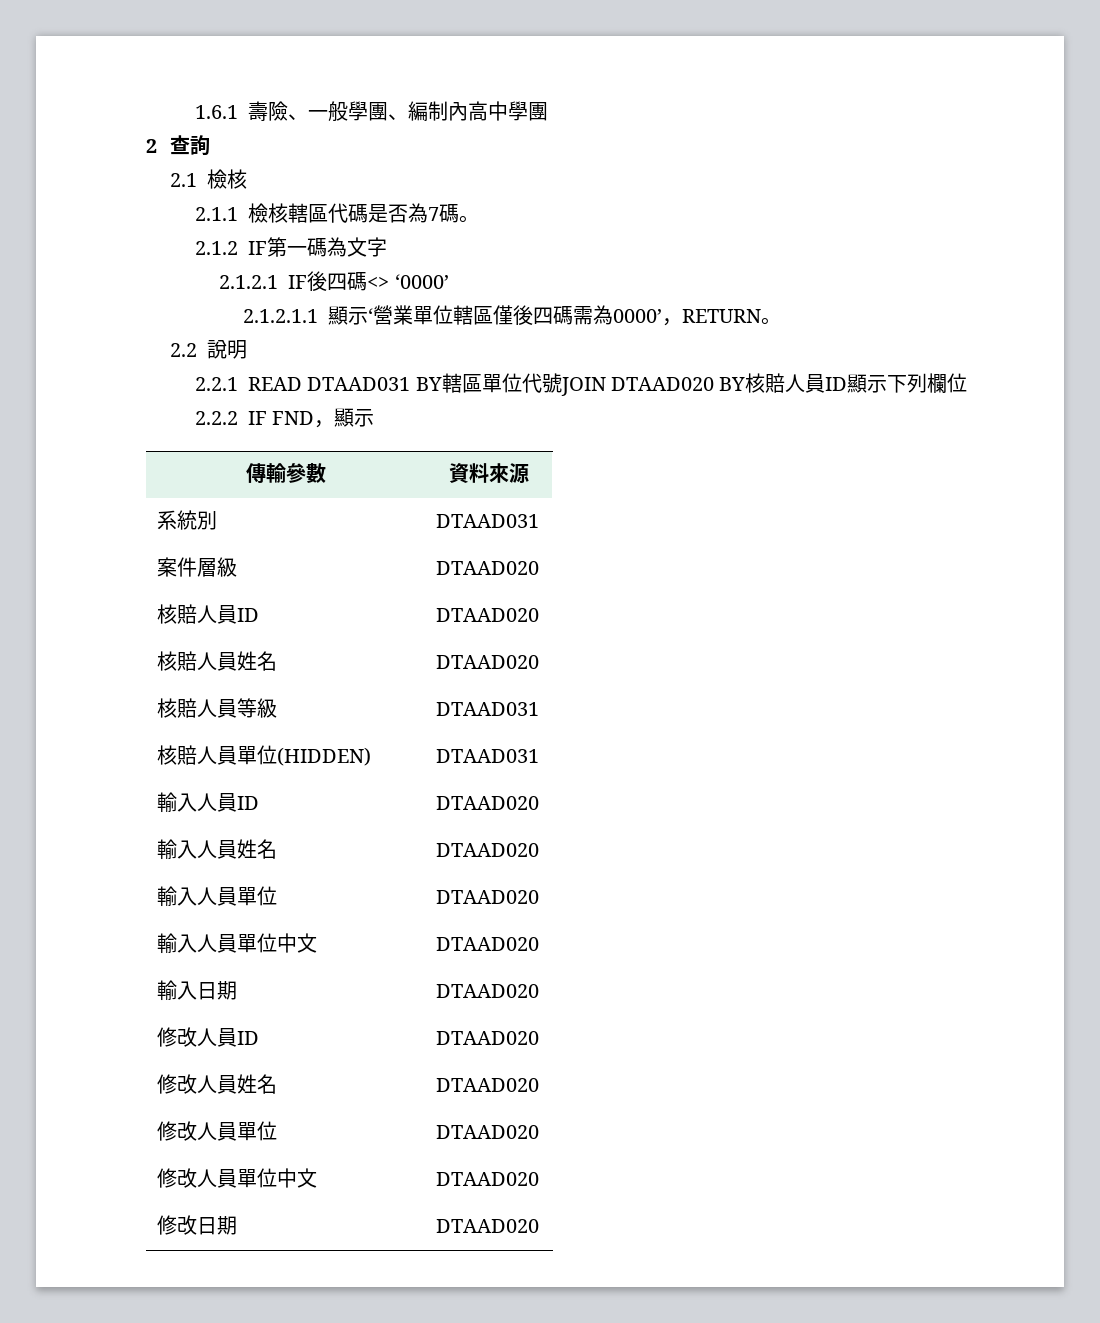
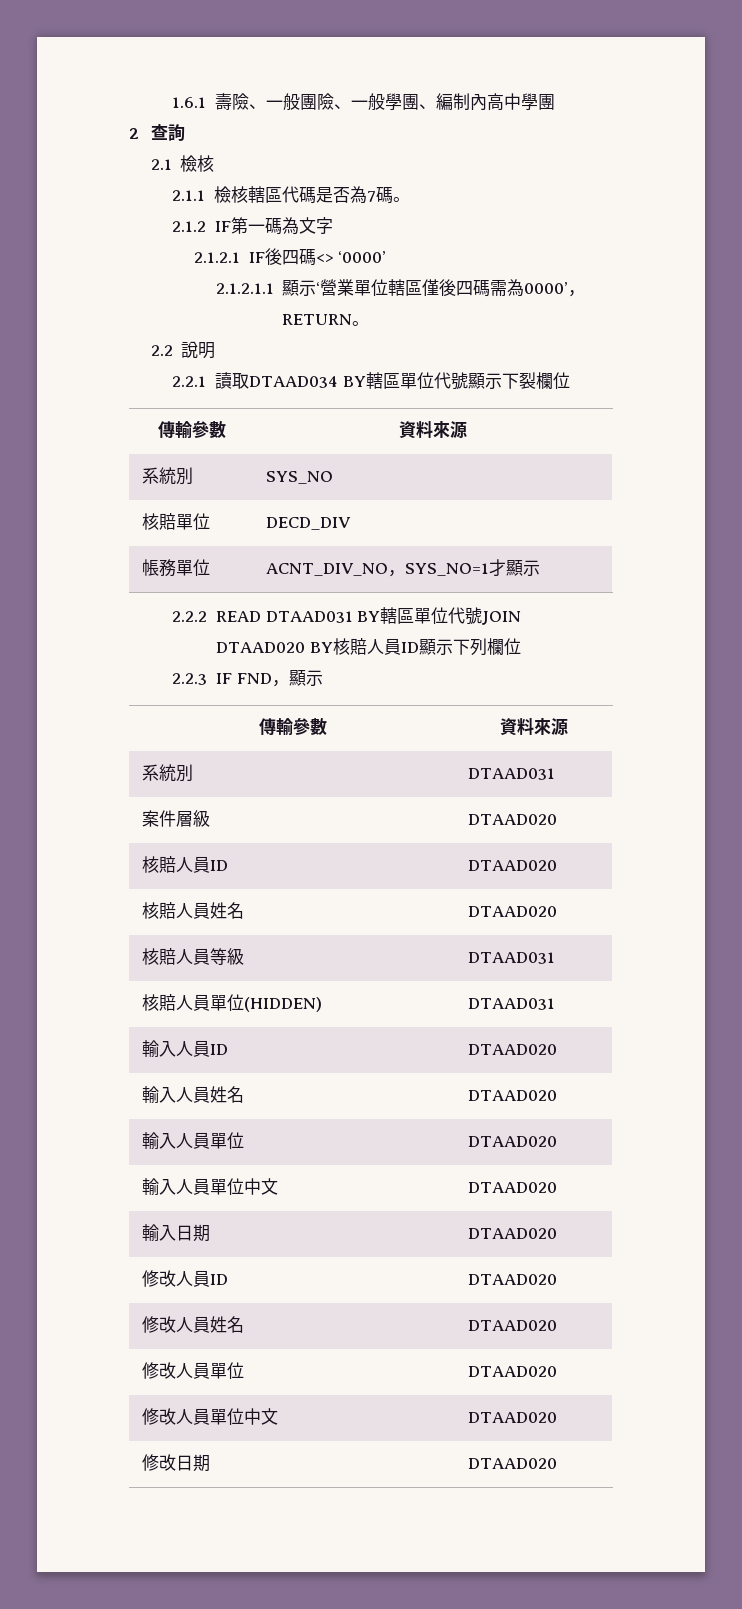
(348, 111) none -> [299,93,385,110] 團險、一般
(238, 384) none -> [214,372,570,390] [157,420,226,439] [399,421,468,439] [142,467,194,485] [266,471,334,484] [142,513,211,530] [266,517,352,530] [142,559,211,577] [266,559,541,577] [172,611,208,622] 讀取DTAAD034 BY轄區單位代號顯示下裂欄位 // 傳輸參數 | 資料來源 // 系統別 | SYS_NO // 核賠單位 | DECD_DIV // 帳務單位 | ACNT_DIV_NO，SYS_NO=1才顯示 // 2.2.2
[194,411,238,425] 2.2.2 -> [172,673,208,685] 2.2.3

